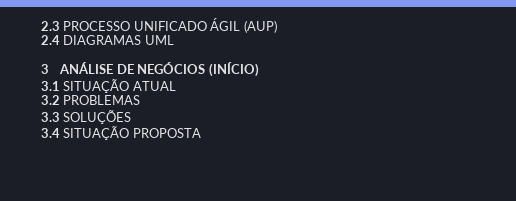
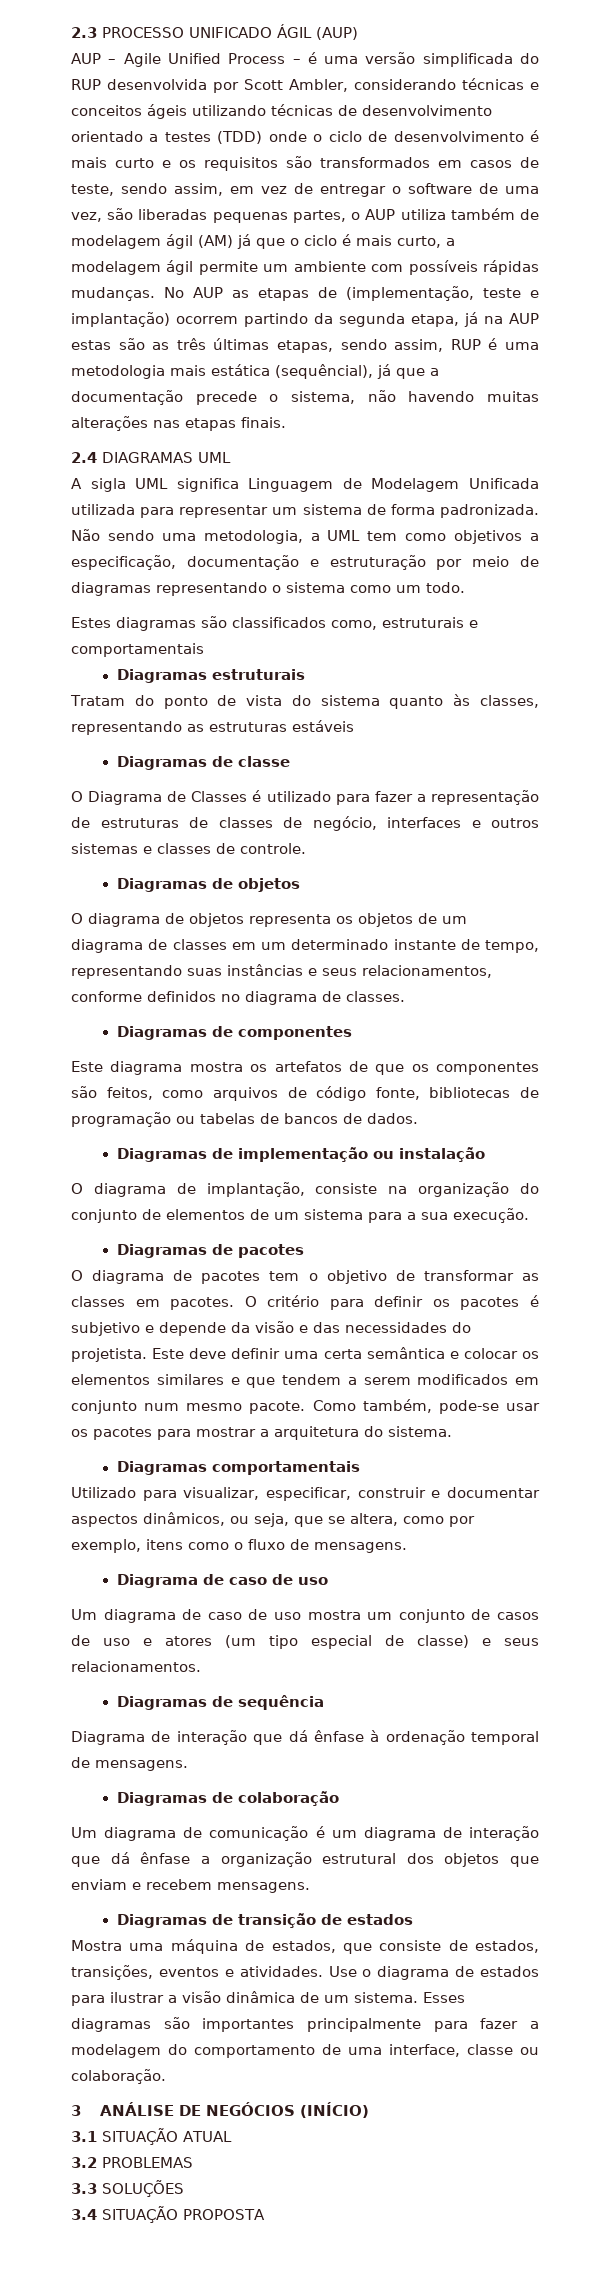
[41,35,174,45] 2.4 DIAGRAMAS UML -> [71,52,539,67] [71,78,539,93] [71,104,492,119] [71,130,539,144] [71,156,539,171] [71,183,539,197] [71,208,539,223] [71,234,455,249] [71,260,539,275] [71,286,539,301] [71,312,539,327] [71,338,540,353] [71,364,439,379] [71,390,539,405] [71,416,286,431] [71,452,231,463] [71,478,539,492] [71,504,539,518] [71,529,540,544] [71,555,539,570] [71,582,465,596] [71,616,478,631] [71,643,204,657] [116,669,305,683] [70,694,539,709] [71,720,354,735] [116,756,290,770] [71,790,539,805] [71,816,539,831] [71,843,306,854] [116,878,300,892] [71,913,467,927] [71,939,539,953] [71,964,492,979] [71,991,405,1005] [116,1026,352,1040] [71,1061,539,1075] [71,1086,539,1101] [71,1112,418,1127] [116,1147,485,1162] [71,1182,539,1197] [71,1208,529,1223] [116,1244,304,1258] [71,1270,539,1284] [71,1295,539,1310] [71,1321,471,1336] [71,1347,539,1362] [71,1374,539,1388] [71,1399,540,1414] [71,1426,452,1440] [116,1461,360,1475] [71,1487,540,1501] [71,1512,475,1527] [71,1539,407,1553] [116,1574,328,1588] [71,1609,539,1623] [71,1635,539,1649] [71,1661,201,1672] [116,1695,324,1710] [71,1730,539,1745] [71,1757,188,1771] [116,1791,339,1806] [71,1826,539,1841] [71,1852,539,1867] [71,1879,310,1893] [116,1913,413,1928] [71,1939,539,1954] [71,1965,539,1980] [71,1991,465,2006] [71,2017,539,2032] [71,2044,539,2058] [71,2069,166,2084] AUP – Agile Unified Process – é uma versão simplificada do RUP desenvolvida por Scott Ambler, considerando técnicas e conceitos ágeis utilizando técnicas de desenvolvimento orientado a testes (TDD) onde o ciclo de desenvolvimento é mais curto e os requisitos são transformados em casos de teste, sendo assim, em vez de entregar o software de uma vez, são liberadas pequenas partes, o AUP utiliza também de modelagem ágil (AM) já que o ciclo é mais curto, a modelagem ágil permite um ambiente com possíveis rápidas mudanças. No AUP as etapas de (implementação, teste e implantação) ocorrem partindo da segunda etapa, já na AUP estas são as três últimas etapas, sendo assim, RUP é uma metodologia mais estática (sequêncial), já que a documentação precede o sistema, não havendo muitas alterações nas etapas finais. // 2.4 DIAGRAMAS UML // A sigla UML significa Linguagem de Modelagem Unificada utilizada para representar um sistema de forma padronizada. Não sendo uma metodologia, a UML tem como objetivos a especificação, documentação e estruturação por meio de diagramas representando o sistema como um todo. // Estes diagramas são classificados como, estruturais e comportamentais // Diagramas estruturais // Tratam do ponto de vista do sistema quanto às classes, representando as estruturas estáveis // Diagramas de classe // O Diagrama de Classes é utilizado para fazer a representação de estruturas de classes de negócio, interfaces e outros sistemas e classes de controle. // Diagramas de objetos // O diagrama de objetos representa os objetos de um diagrama de classes em um determinado instante de tempo, representando suas instâncias e seus relacionamentos, conforme definidos no diagrama de classes. // Diagramas de componentes // Este diagrama mostra os artefatos de que os componentes são feitos, como arquivos de código fonte, bibliotecas de programação ou tabelas de bancos de dados. // Diagramas de implementação ou instalação // O diagrama de implantação, consiste na organização do conjunto de elementos de um sistema para a sua execução. // Diagramas de pacotes // O diagrama de pacotes tem o objetivo de transformar as classes em pacotes. O critério para definir os pacotes é subjetivo e depende da visão e das necessidades do projetista. Este deve definir uma certa semântica e colocar os elementos similares e que tendem a serem modificados em conjunto num mesmo pacote. Como também, pode-se usar os pacotes para mostrar a arquitetura do sistema. // Diagramas comportamentais // Utilizado para visualizar, especificar, construir e documentar aspectos dinâmicos, ou seja, que se altera, como por exemplo, itens como o fluxo de mensagens. // Diagrama de caso de uso // Um diagrama de caso de uso mostra um conjunto de casos de uso e atores (um tipo especial de classe) e seus relacionamentos. // Diagramas de sequência // Diagrama de interação que dá ênfase à ordenação temporal de mensagens. // Diagramas de colaboração // Um diagrama de comunicação é um diagrama de interação que dá ênfase a organização estrutural dos objetos que enviam e recebem mensagens. // Diagramas de transição de estados // Mostra uma máquina de estados, que consiste de estados, transições, eventos e atividades. Use o diagrama de estados para ilustrar a visão dinâmica de um sistema. Esses diagramas são importantes principalmente para fazer a modelagem do comportamento de uma interface, classe ou colaboração.

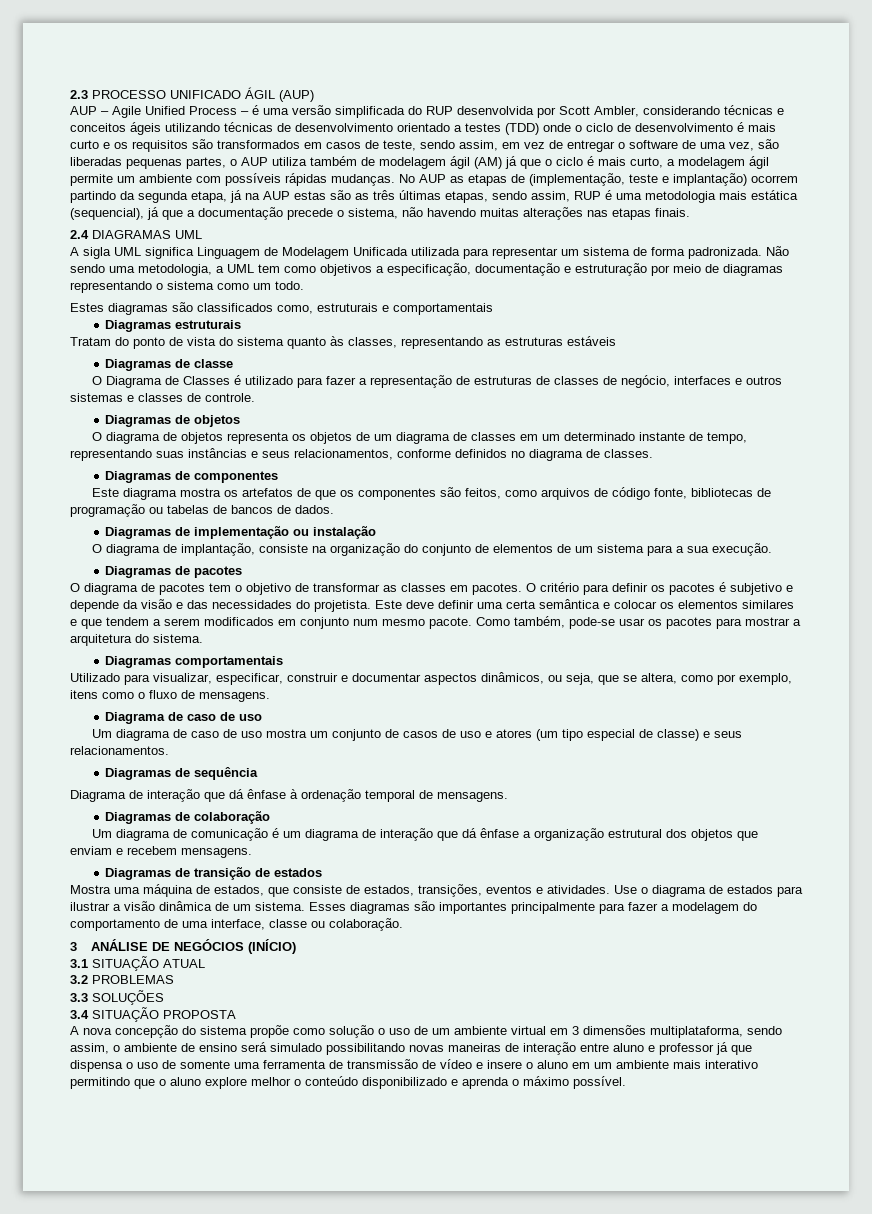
[275,364,373,379] (sequêncial), -> [70,208,144,220] (sequencial),
(265, 2214) none -> [70,1025,782,1038] [70,1042,752,1055] [70,1059,758,1072] [70,1076,626,1089] // A nova concepção do sistema propõe como solução o uso de um ambiente virtual em 3 dimensões multiplataforma, sendo assim, o ambiente de ensino será simulado possibilitando novas maneiras de interação entre aluno e professor já que dispensa o uso de somente uma ferramenta de transmissão de vídeo e insere o aluno em um ambiente mais interativo permitindo que o aluno explore melhor o conteúdo disponibilizado e aprenda o máximo possível.

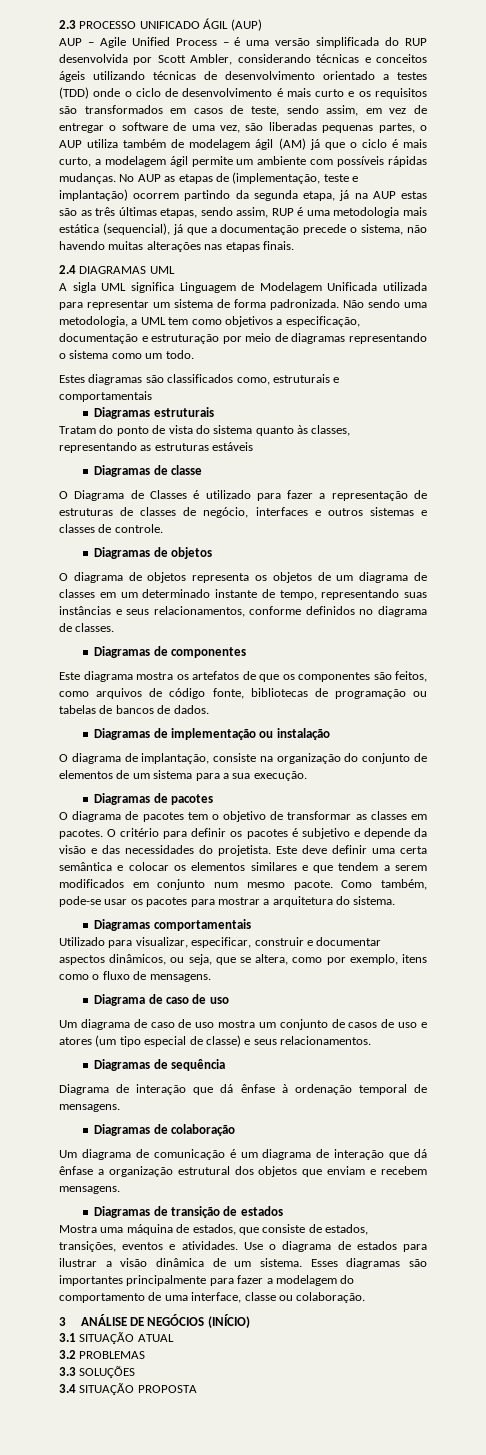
[70,1025,782,1038] [70,1042,752,1055] [70,1059,758,1072] [70,1076,626,1089] // A nova concepção do sistema propõe como solução o uso de um ambiente virtual em 3 dimensões multiplataforma, sendo assim, o ambiente de ensino será simulado possibilitando novas maneiras de interação entre aluno e professor já que dispensa o uso de somente uma ferramenta de transmissão de vídeo e insere o aluno em um ambiente mais interativo permitindo que o aluno explore melhor o conteúdo disponibilizado e aprenda o máximo possível. -> (197, 1389) none

